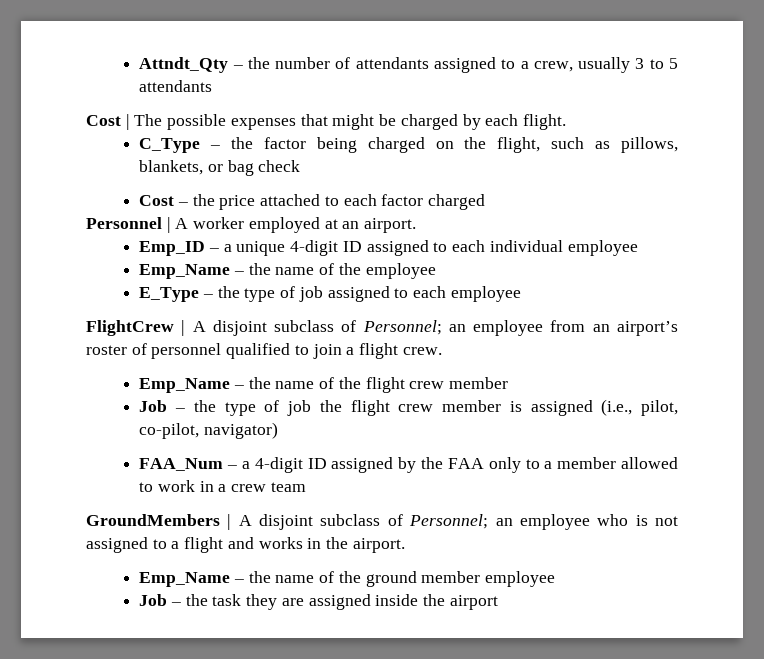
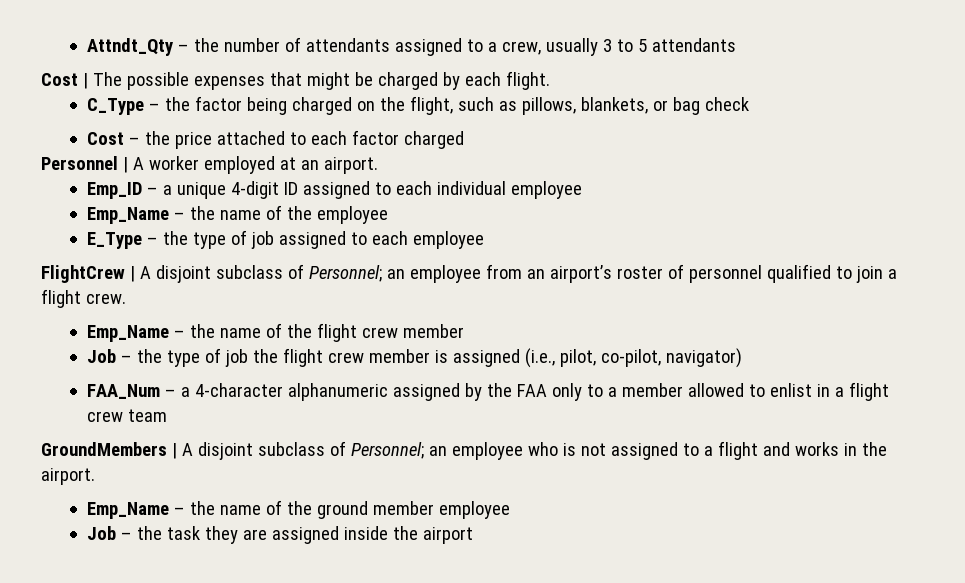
[254,457,327,473] 4-digit ID -> [194,383,388,401] 4-character alphanumeric
[157,480,195,492] work -> [769,383,812,397] enlist
(227, 488) none -> [848,382,889,401] flight

